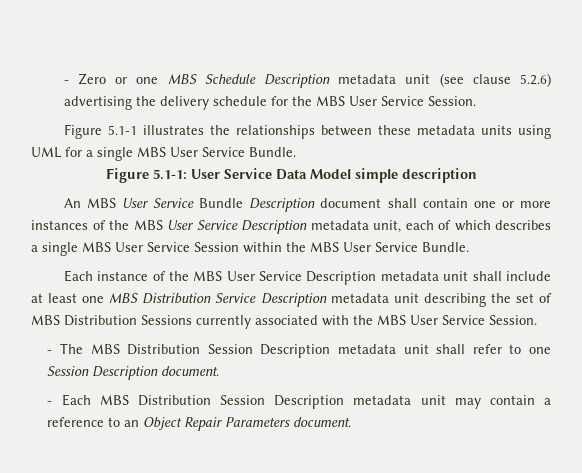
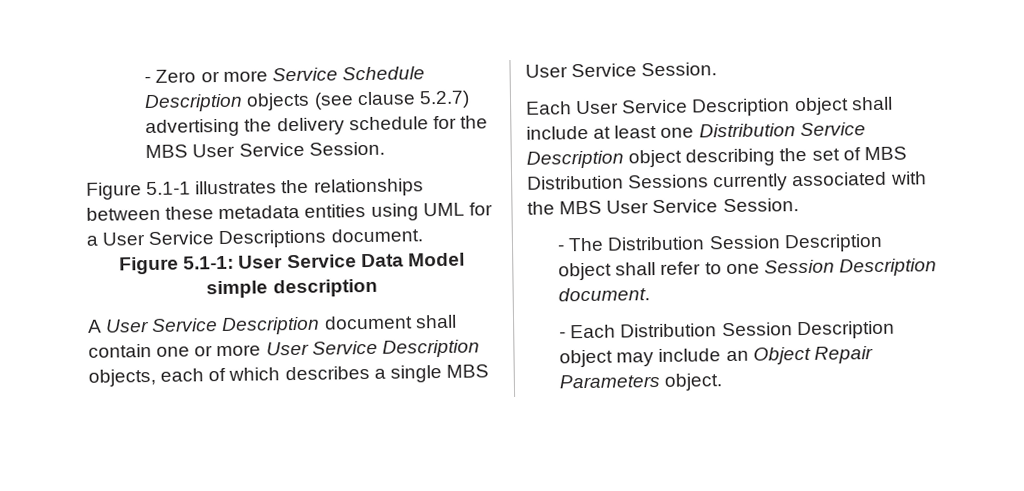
[136,74,431,88] one MBS Schedule Description metadata unit -> [222,66,425,82] [144,92,311,113] more Service Schedule Description objects
[520,73,551,87] 5.2.6) -> [418,90,470,109] 5.2.7)
[480,125,512,135] units -> [304,204,367,218] entities
[97,147,296,161] single MBS User Service Bundle. -> [102,228,423,249] User Service Descriptions document.
[63,198,244,208] An MBS User Service Bundle -> [87,318,219,333] A User Service
[31,220,401,234] instances of the MBS User Service Description metadata unit, -> [265,339,480,358] [88,368,156,387] User Service Description objects,
[194,242,469,253] [63,270,469,285] Session within the MBS User Service Bundle. // Each instance of the MBS User Service Description metadata unit -> [641,62,718,77] [526,97,849,117] Session. // Each User Service Description object
[109,293,139,303] MBS -> (695, 132) none
[330,293,419,303] metadata unit -> [628,149,683,168] object
[90,344,429,358] MBS Distribution Session Description metadata unit -> [607,233,883,253] [558,262,613,281] Distribution Session Description object
[99,395,551,409] [47,417,121,427] MBS Distribution Session Description metadata unit may contain a reference to -> [620,320,895,340] [559,348,722,368] Distribution Session Description object may include
[293,417,352,427] document. -> [664,373,724,391] object.

